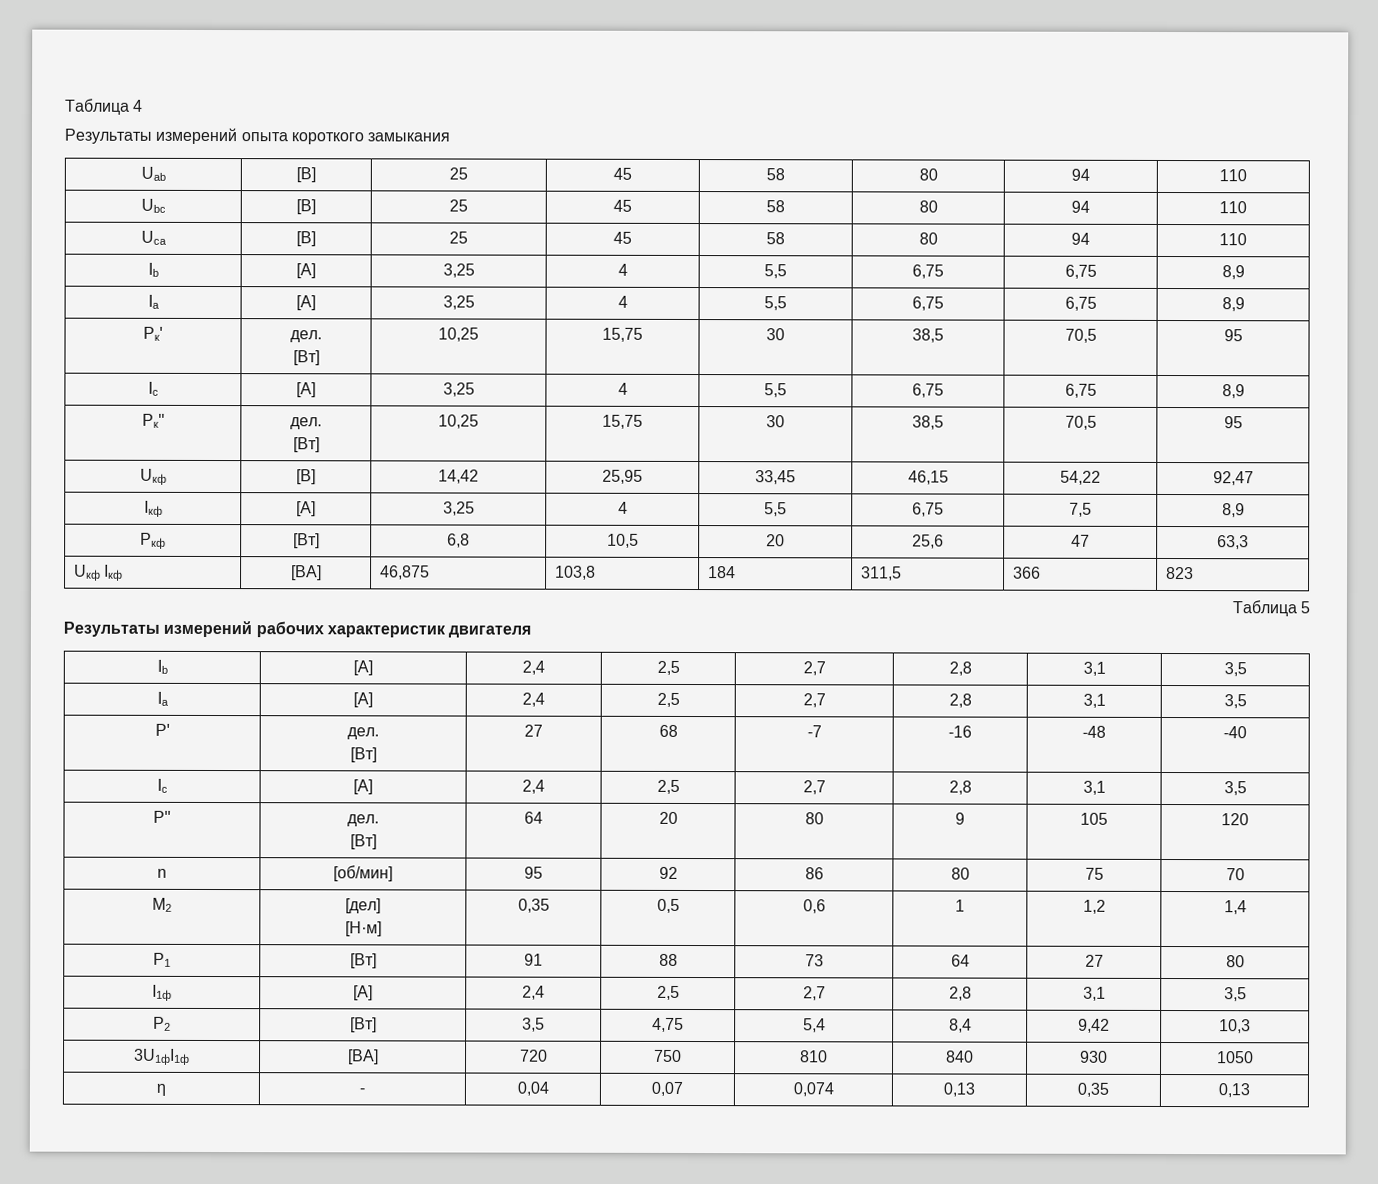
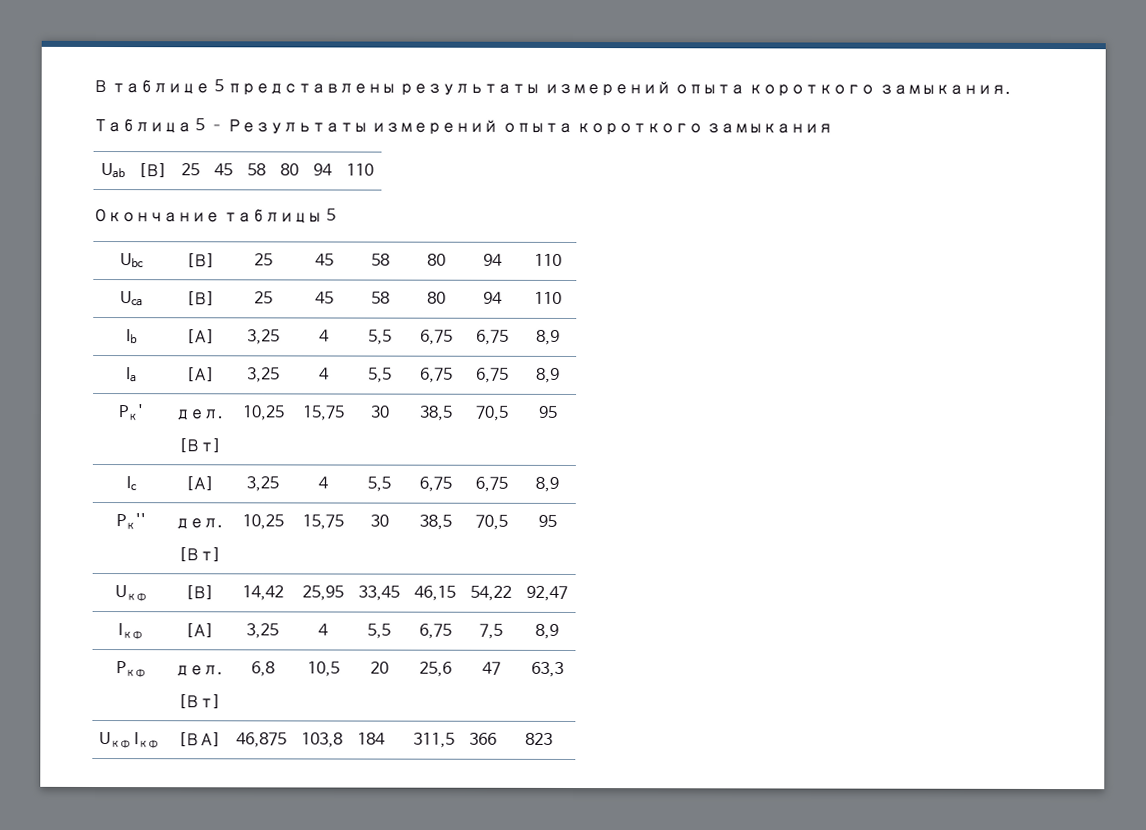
[64,98,144,115] Таблица 4 // -> [93,79,1011,97] [93,118,224,134] В таблице 5 представлены результаты измерений опыта короткого замыкания. // Таблица 5 –
(1247, 175) none -> [93,208,336,224] // Окончание таблицы 5
(166, 540) none -> [175,665,223,677] дел. //
[1231,600,1310,617] [63,620,532,638] [156,659,168,674] [353,660,373,676] [522,660,545,675] [656,660,680,675] [802,661,826,676] [948,661,972,676] [1082,661,1106,676] [1223,662,1247,677] [156,691,169,706] [353,692,373,708] [522,692,545,707] [656,692,680,707] [802,693,826,708] [948,693,972,708] [1082,693,1106,708] [1223,694,1247,709] [154,723,170,736] [347,727,379,740] [349,747,377,763] [524,724,543,737] [658,724,678,737] [806,725,822,738] [948,725,972,738] [1082,725,1106,738] [1223,726,1247,739] [156,778,168,793] [353,779,373,795] [522,779,545,794] [656,779,680,794] [802,780,826,795] [948,780,972,795] [1082,780,1106,795] [1223,781,1247,796] [153,810,171,823] [347,814,379,827] [349,834,377,850] [524,811,543,824] [658,811,678,824] [804,812,824,825] [955,812,965,825] [1080,812,1108,825] [1221,813,1249,826] [157,868,167,878] [333,865,393,882] [524,866,543,879] [658,866,678,879] [804,867,824,880] [950,867,970,880] [1084,867,1104,880] [1225,868,1245,881] [152,897,172,912] [345,898,381,914] [344,921,382,937] [517,898,550,913] [656,898,680,913] [802,899,826,914] [955,899,965,912] [1082,899,1106,914] [1223,900,1247,915] [153,952,171,967] [349,953,377,969] [524,953,543,966] [658,953,678,966] [804,954,824,967] [950,954,970,967] [1084,954,1104,967] [1225,955,1245,968] [152,984,172,1001] [353,985,373,1001] [522,985,545,1000] [656,985,680,1000] [802,986,826,1001] [948,986,972,1001] [1082,986,1106,1001] [1223,987,1247,1002] [153,1016,171,1031] [349,1017,377,1033] [522,1017,545,1032] [652,1017,684,1032] [802,1018,826,1033] [948,1018,972,1033] [1078,1018,1110,1033] [1219,1019,1251,1034] [134,1048,190,1065] [347,1049,379,1065] [519,1049,548,1062] [654,1049,682,1062] [800,1050,828,1063] [946,1050,974,1063] [1080,1050,1108,1063] [1216,1051,1254,1064] [156,1083,166,1096] [359,1088,365,1094] [516,1081,549,1096] [651,1081,683,1096] [792,1082,834,1097] [943,1082,975,1097] [1077,1082,1109,1097] [1218,1083,1250,1098] // Таблица 5 // Результаты измерений рабочих характеристик двигателя // Ib | [А] | 2,4 | 2,5 | 2,7 | 2,8 | 3,1 | 3,5 // Ia | [А] | 2,4 | 2,5 | 2,7 | 2,8 | 3,1 | 3,5 // P' | дел. // [Вт] | 27 | 68 | -7 | -16 | -48 | -40 // Ic | [А] | 2,4 | 2,5 | 2,7 | 2,8 | 3,1 | 3,5 // P'' | дел. // [Вт] | 64 | 20 | 80 | 9 | 105 | 120 // n | [об/мин] | 95 | 92 | 86 | 80 | 75 | 70 // М2 | [дел] // [Н·м] | 0,35 | 0,5 | 0,6 | 1 | 1,2 | 1,4 // P1 | [Вт] | 91 | 88 | 73 | 64 | 27 | 80 // I1ф | [А] | 2,4 | 2,5 | 2,7 | 2,8 | 3,1 | 3,5 // Р2 | [Вт] | 3,5 | 4,75 | 5,4 | 8,4 | 9,42 | 10,3 // 3U1фI1ф | [ВА] | 720 | 750 | 810 | 840 | 930 | 1050 // η | - | 0,04 | 0,07 | 0,074 | 0,13 | 0,35 | 0,13 -> (553, 738) none

